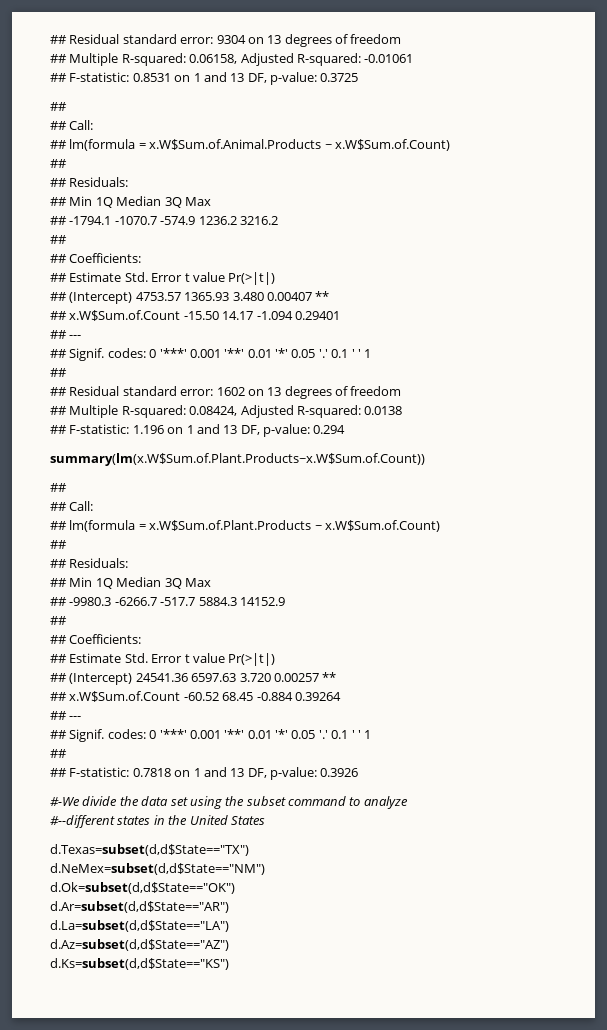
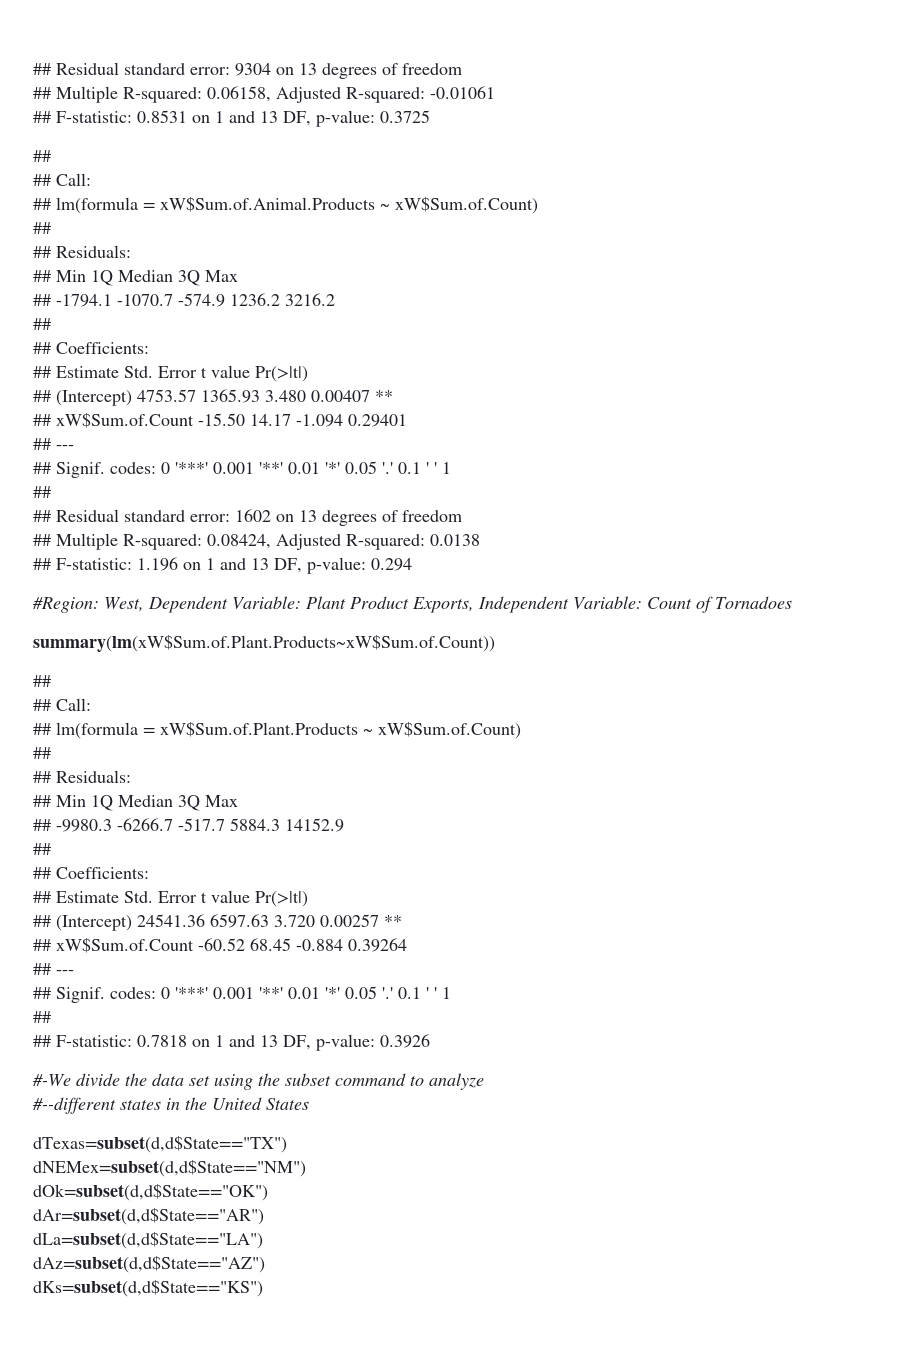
[149,139,450,151] x.W$Sum.of.Animal.Products ~ x.W$Sum.of.Count) -> [160,196,538,214] xW$Sum.of.Animal.Products ~ xW$Sum.of.Count)
[69,310,181,321] x.W$Sum.of.Count -> [56,412,194,428] xW$Sum.of.Count
[50,453,425,466] [50,483,67,492] [50,501,94,511] [50,520,440,532] summary(lm(x.W$Sum.of.Plant.Products~x.W$Sum.of.Count)) // ## // ## Call: // ## lm(formula = x.W$Sum.of.Plant.Products ~ x.W$Sum.of.Count) -> [33,596,792,613] [33,634,495,652] [33,675,51,687] [33,698,91,711] [33,721,521,739] #Region: West, Dependent Variable: Plant Product Exports, Independent Variable: Count of Tornadoes // summary(lm(xW$Sum.of.Plant.Products~xW$Sum.of.Count)) // ## // ## Call: // ## lm(formula = xW$Sum.of.Plant.Products ~ xW$Sum.of.Count)
[69,691,181,702] x.W$Sum.of.Count -> [56,937,194,953] xW$Sum.of.Count
[50,844,249,856] [50,863,265,875] [50,882,235,894] [50,901,229,913] [50,920,229,932] [50,939,229,951] [50,958,229,970] d.Texas=subset(d,d$State=="TX") // d.NeMex=subset(d,d$State=="NM") // d.Ok=subset(d,d$State=="OK") // d.Ar=subset(d,d$State=="AR") // d.La=subset(d,d$State=="LA") // d.Az=subset(d,d$State=="AZ") // d.Ks=subset(d,d$State=="KS") -> [33,1135,287,1153] [33,1159,306,1177] [33,1183,268,1201] [33,1207,264,1225] [33,1231,263,1249] [33,1255,265,1273] [33,1279,263,1297] dTexas=subset(d,d$State=="TX") // dNEMex=subset(d,d$State=="NM") // dOk=subset(d,d$State=="OK") // dAr=subset(d,d$State=="AR") // dLa=subset(d,d$State=="LA") // dAz=subset(d,d$State=="AZ") // dKs=subset(d,d$State=="KS")

